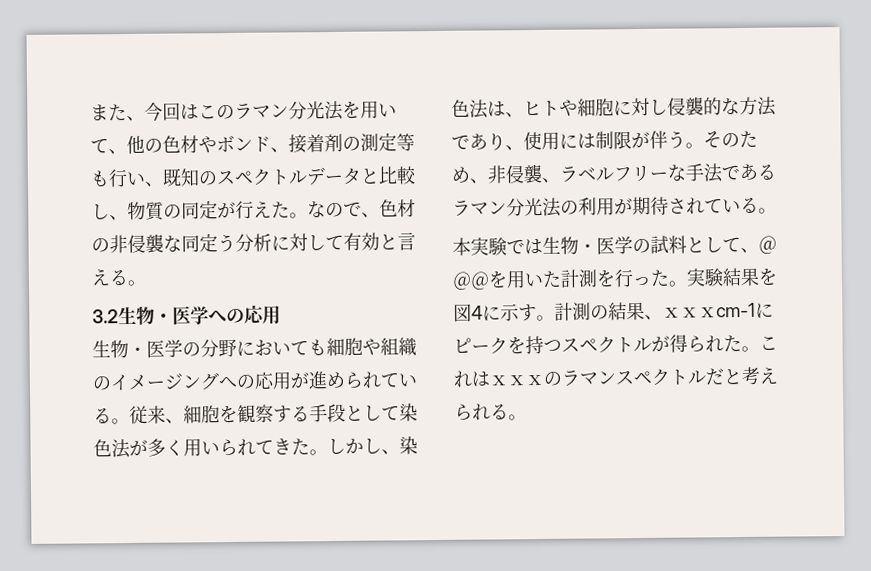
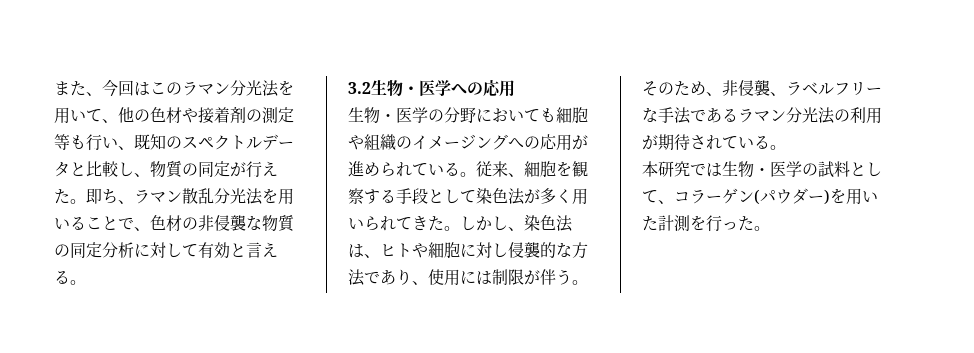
[216,134,289,153] ボンド、 -> (198, 115) none
[307,201,344,219] なの -> [86,188,294,205] [54,216,118,230] 即ち、ラマン散乱分光法を用いること
[181,233,236,253] 同定う -> [262,215,295,232] [54,242,102,258] 物質の同定
[470,237,507,256] 実験 -> [658,161,690,177] 研究
[758,235,777,254] [452,271,490,290] ＠＠＠ -> [674,188,830,205] コラーゲン(パウダー)
[686,267,778,287] [453,301,774,322] [453,334,778,355] [453,366,778,388] [454,403,527,421] 実験結果を図4に示す。計測の結果、ｘｘｘcm-1にピークを持つスペクトルが得られた。これはｘｘｘのラマンスペクトルだと考えられる。 -> (770, 228) none

